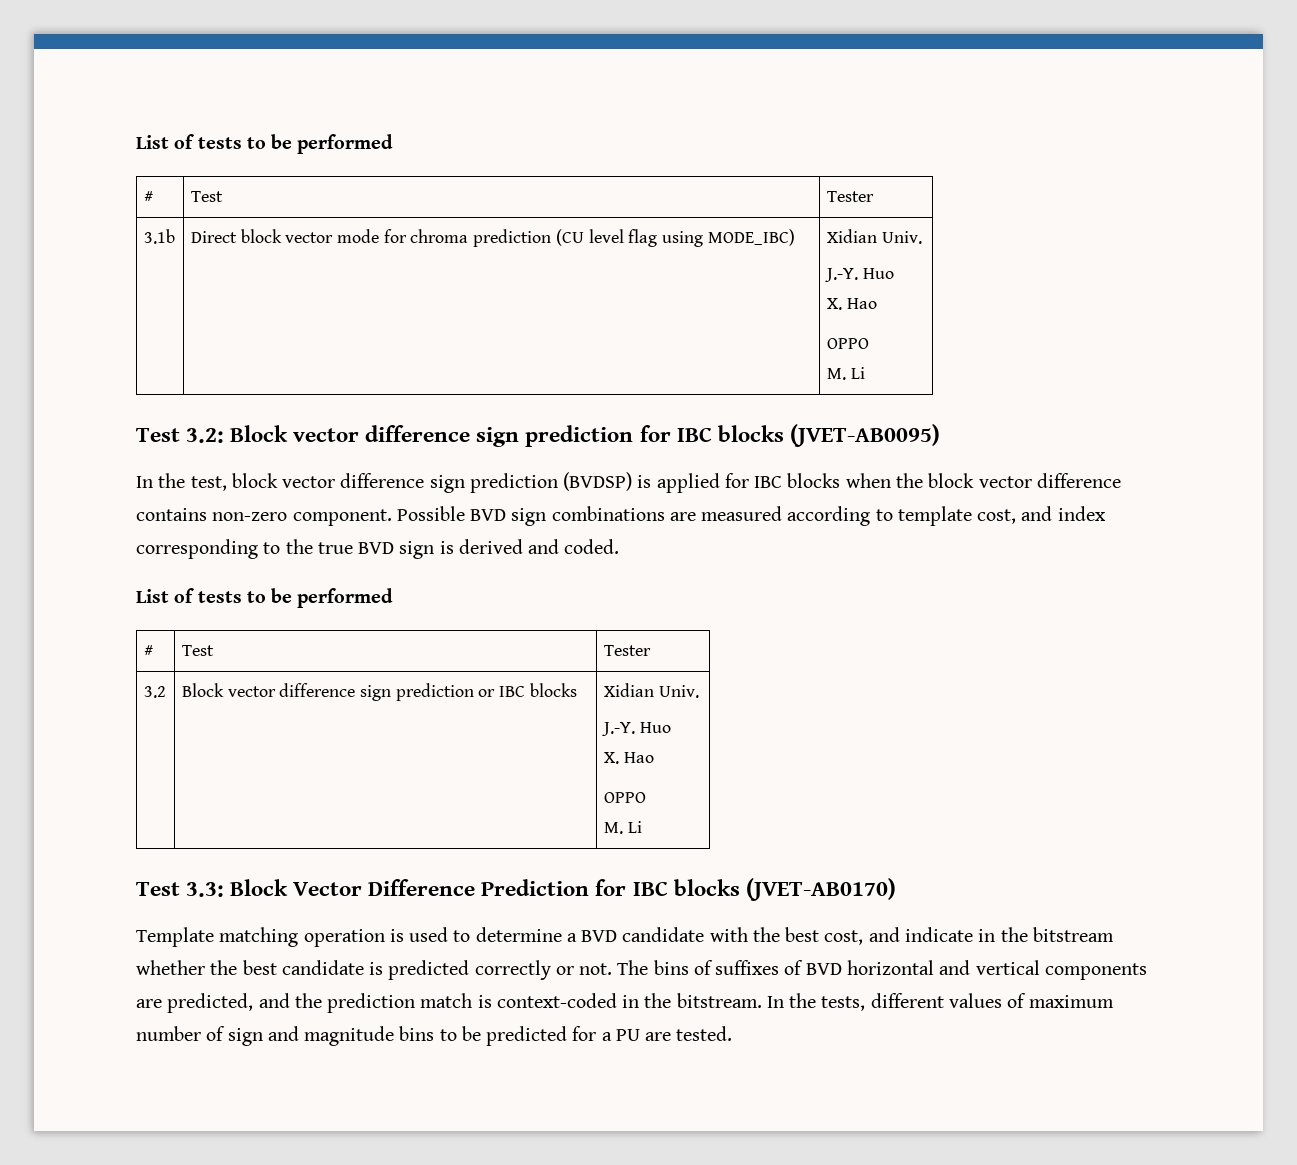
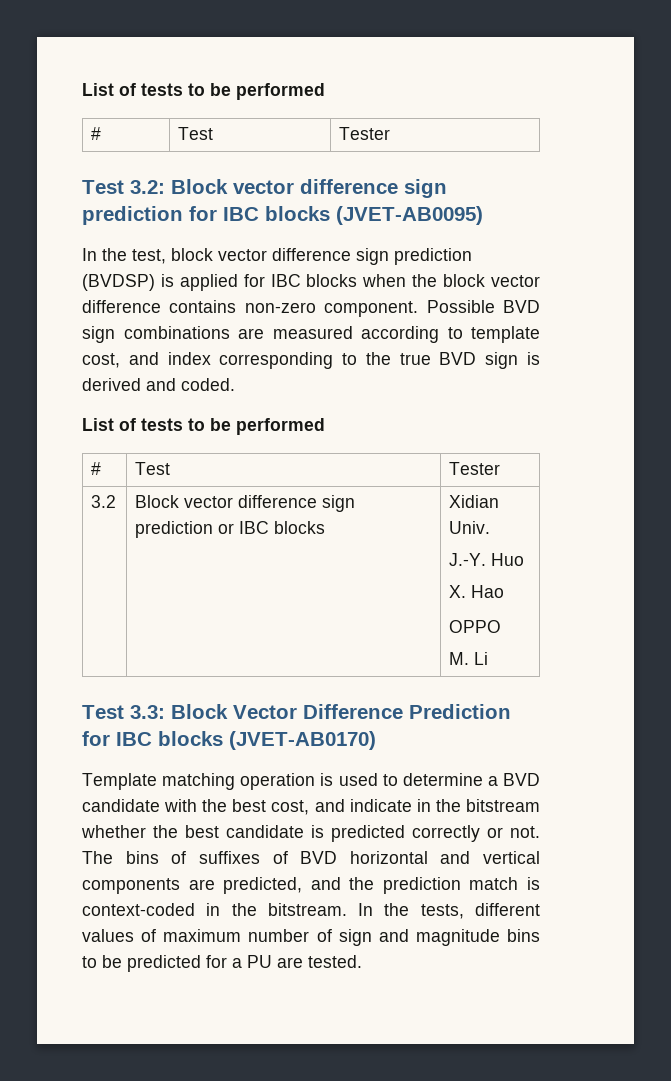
[136,134,394,154] [143,191,153,202] [190,191,223,202] [826,191,874,202] [143,229,175,244] [190,229,795,247] [826,229,922,244] [824,268,894,282] [826,298,877,310] [826,338,869,349] [826,367,865,380] List of tests to be performed // # | Test | Tester // 3.1b | Direct block vector mode for chroma prediction (CU level flag using MODE_IBC) | Xidian Univ. // J.-Y. Huo // X. Hao // OPPO // M. Li -> [82,83,325,100] [91,127,102,140] [178,127,214,140] [339,127,391,140] List of tests to be performed // # | Test | Tester

